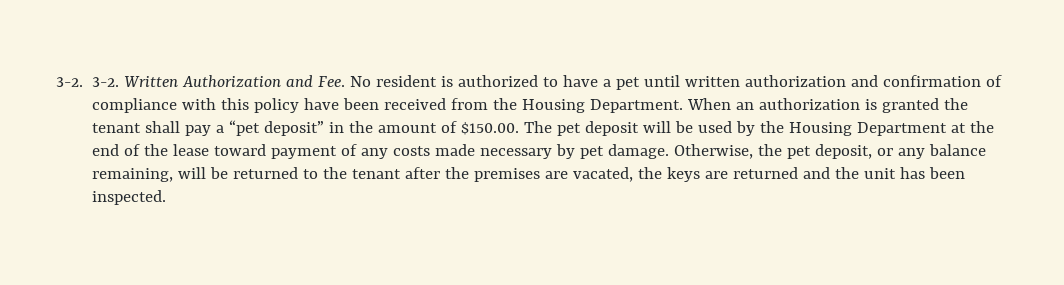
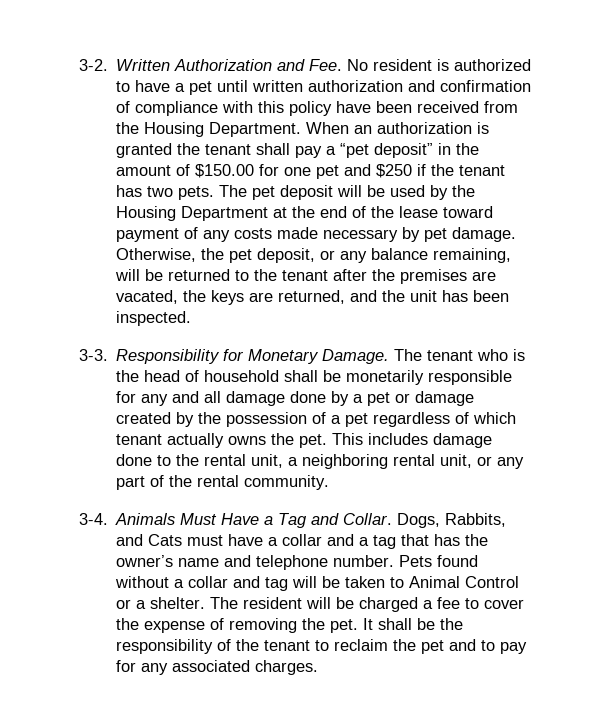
[56,77,120,87] 3-2. 3-2. -> [79,59,108,71] 3-2.
[461,122,520,135] $150.00. -> [195,164,506,179] [116,185,215,200] $150.00 for one pet and $250 if the tenant has two pets.
[733,167,799,179] returned -> [278,290,346,304] returned,
(167, 197) none -> [79,349,526,364] [116,370,513,385] [116,391,475,406] [116,412,517,427] [116,433,493,448] [116,454,525,469] [116,475,330,490] [79,513,507,528] [116,534,489,549] [116,555,479,570] [115,576,520,591] [116,597,525,612] [116,618,464,633] [116,639,528,654] [116,660,319,675] // 3-3. Responsibility for Monetary Damage. The tenant who is the head of household shall be monetarily responsible for any and all damage done by a pet or damage created by the possession of a pet regardless of which tenant actually owns the pet. This includes damage done to the rental unit, a neighboring rental unit, or any part of the rental community. // 3-4. Animals Must Have a Tag and Collar. Dogs, Rabbits, and Cats must have a collar and a tag that has the owner’s name and telephone number. Pets found without a collar and tag will be taken to Animal Control or a shelter. The resident will be charged a fee to cover the expense of removing the pet. It shall be the responsibility of the tenant to reclaim the pet and to pay for any associated charges.

